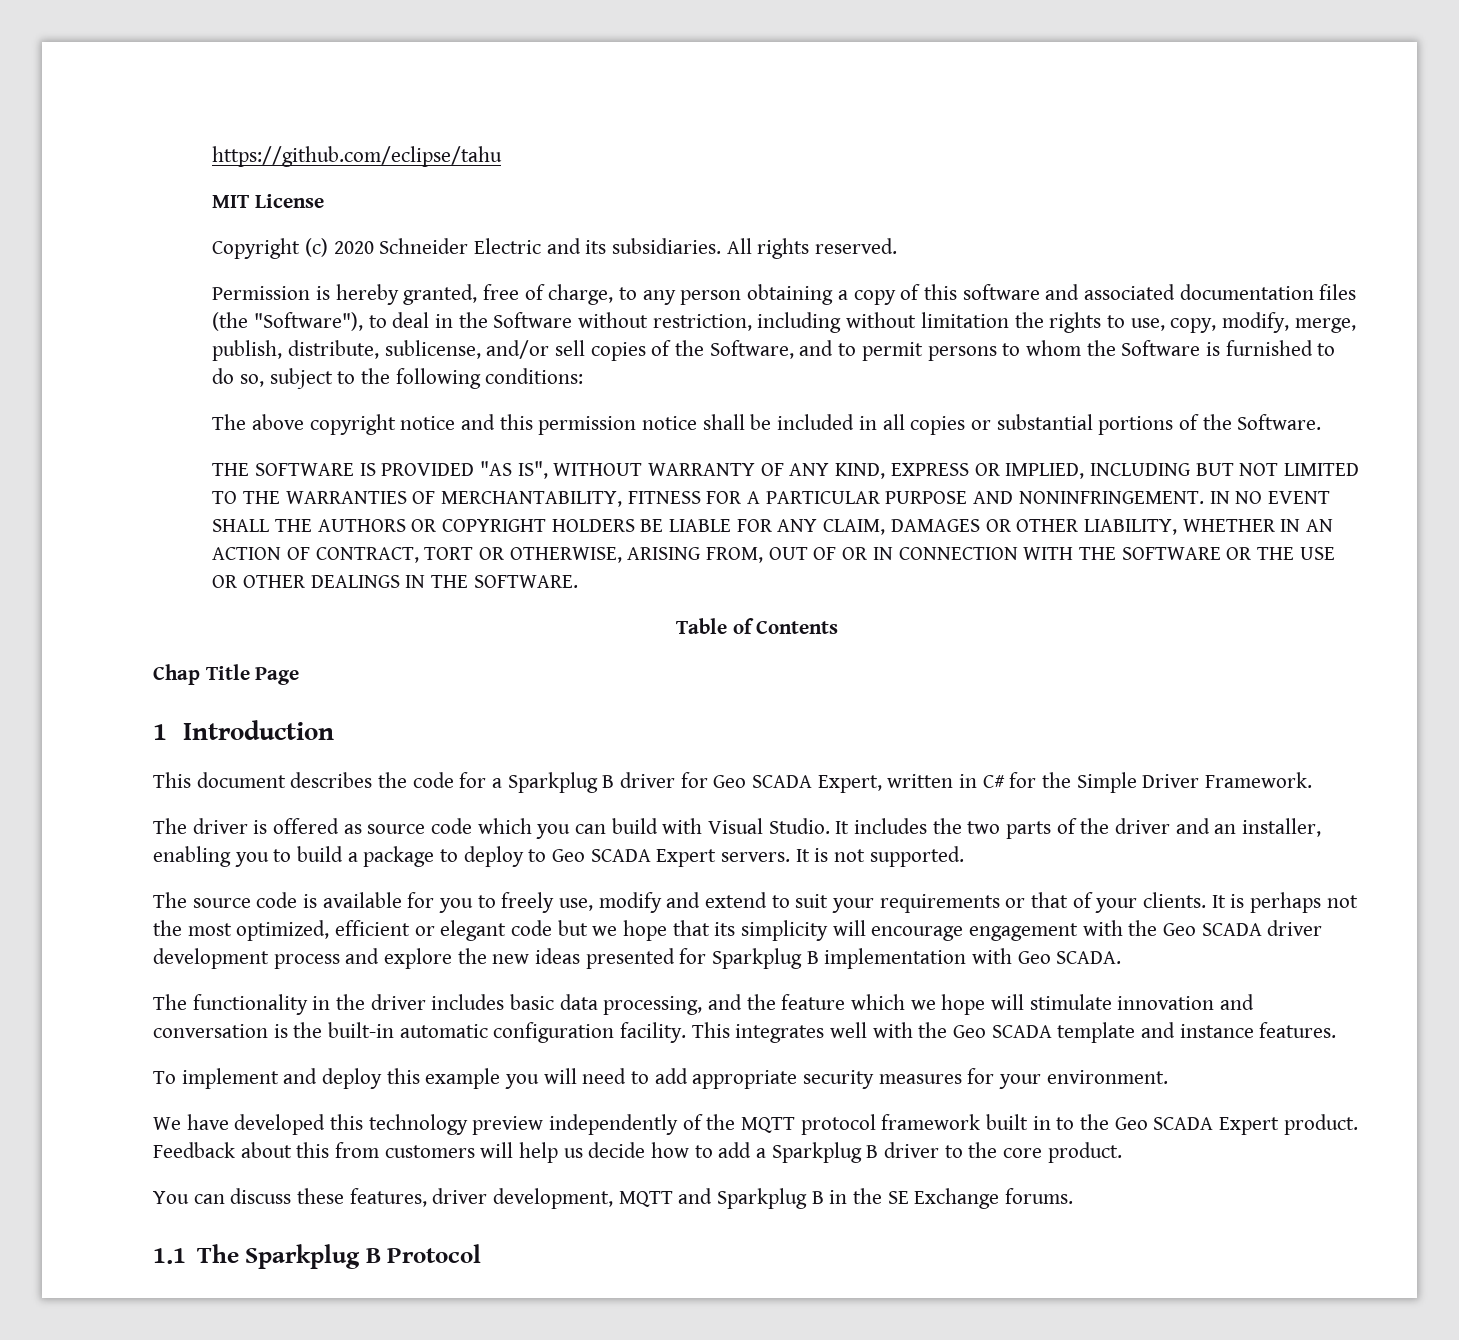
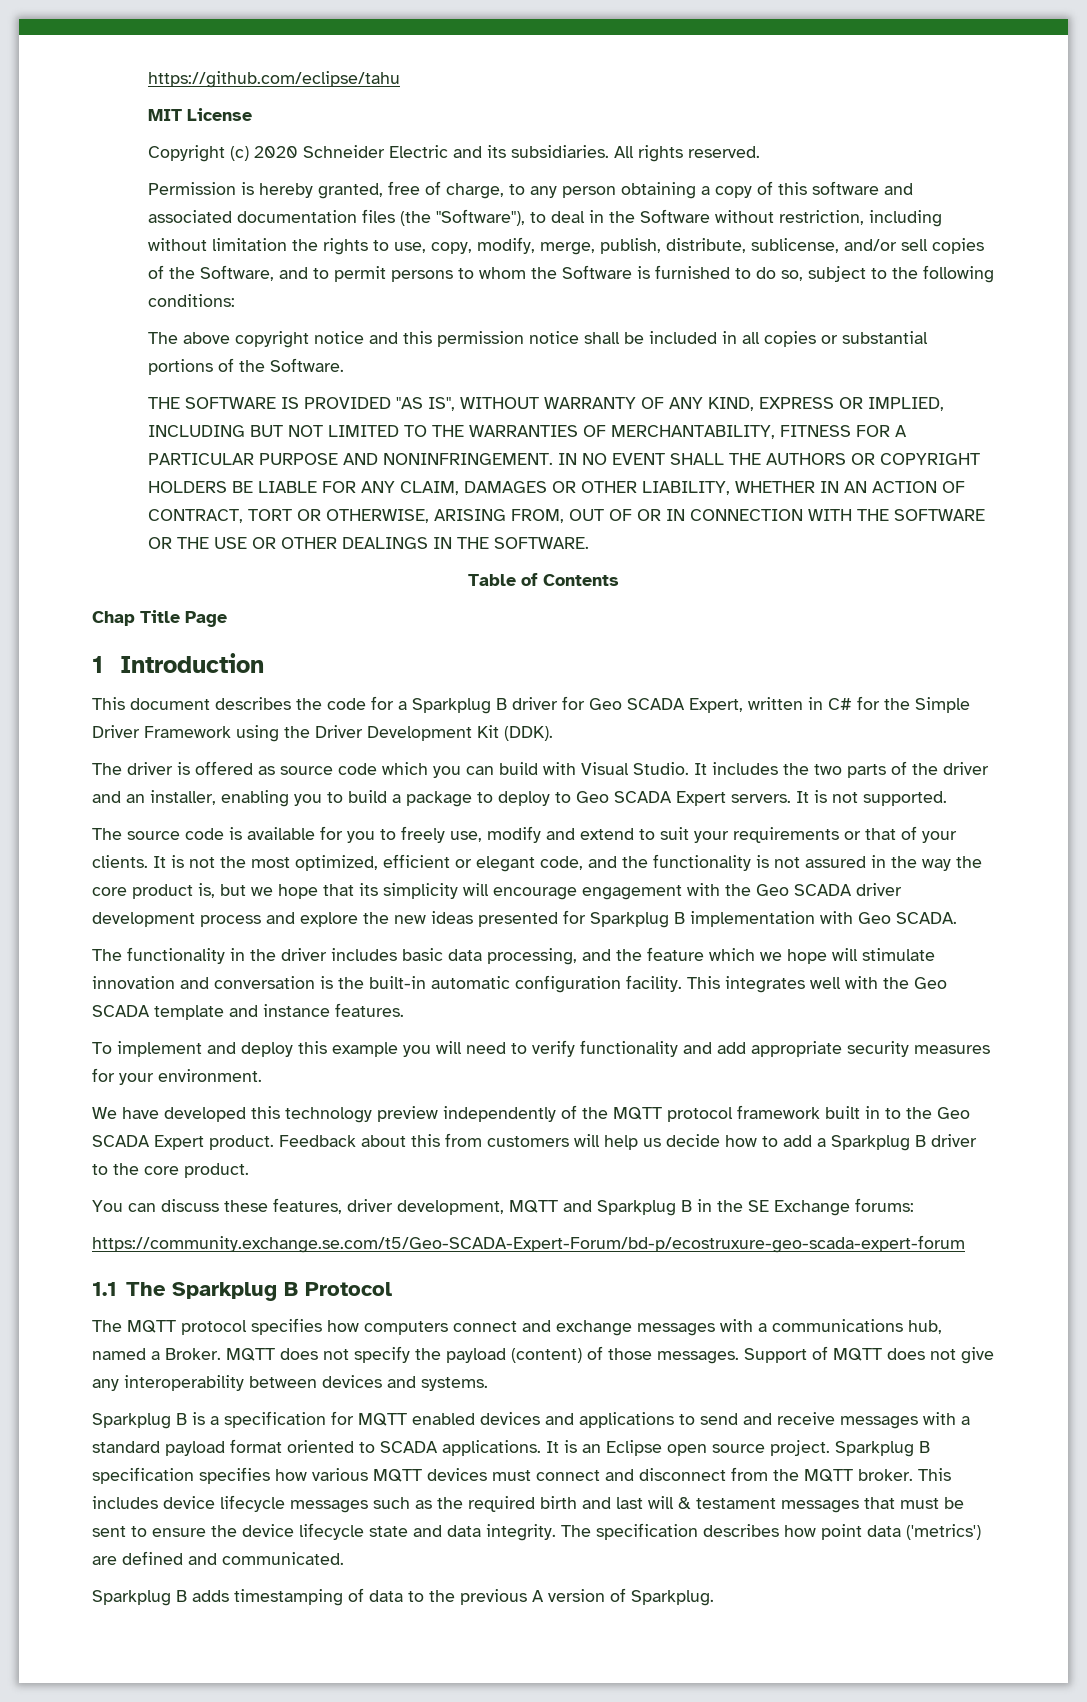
[1205,772,1313,788] Framework. -> [144,725,553,742] Framework using the Driver Development Kit (DDK).
[1250,892,1322,913] perhaps -> (184, 861) none
[511,920,553,936] code -> [540,854,982,871] [92,883,215,899] code, and the functionality is not assured in the way the core product is,
(650, 1077) none -> [532,1040,712,1057] verify functionality and
[1005,1188,1074,1204] forums. -> [855,1198,914,1212] [92,1235,965,1253] forums: // https://community.exchange.se.com/t5/Geo-SCADA-Expert-Forum/bd-p/ecostruxure-geo-scada-expert-forum
(482, 1253) none -> [92,1318,942,1336] [92,1346,994,1364] [92,1375,488,1391] [92,1411,970,1429] [92,1439,930,1457] [92,1467,951,1484] [92,1495,964,1513] [92,1523,981,1541] [92,1551,344,1565] [92,1588,714,1606] // The MQTT protocol specifies how computers connect and exchange messages with a communications hub, named a Broker. MQTT does not specify the payload (content) of those messages. Support of MQTT does not give any interoperability between devices and systems. // Sparkplug B is a specification for MQTT enabled devices and applications to send and receive messages with a standard payload format oriented to SCADA applications. It is an Eclipse open source project. Sparkplug B specification specifies how various MQTT devices must connect and disconnect from the MQTT broker. This includes device lifecycle messages such as the required birth and last will & testament messages that must be sent to ensure the device lifecycle state and data integrity. The specification describes how point data ('metrics') are defined and communicated. // Sparkplug B adds timestamping of data to the previous A version of Sparkplug.

